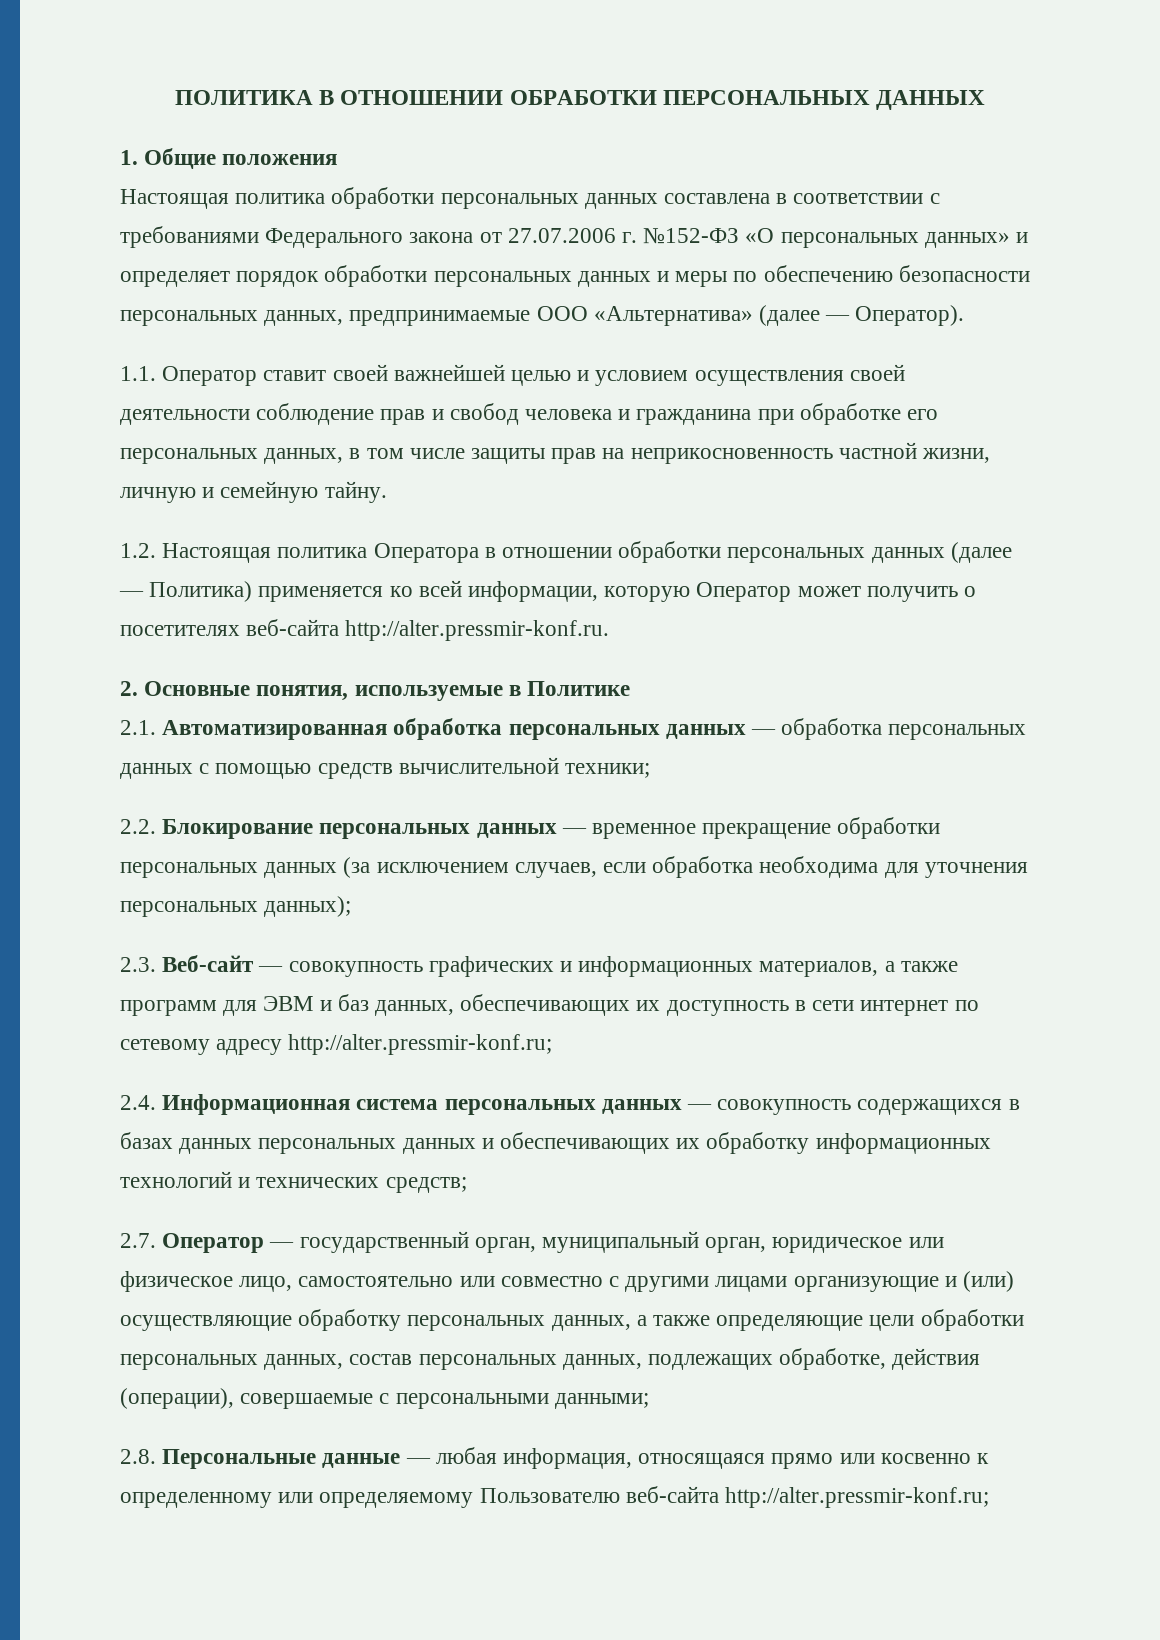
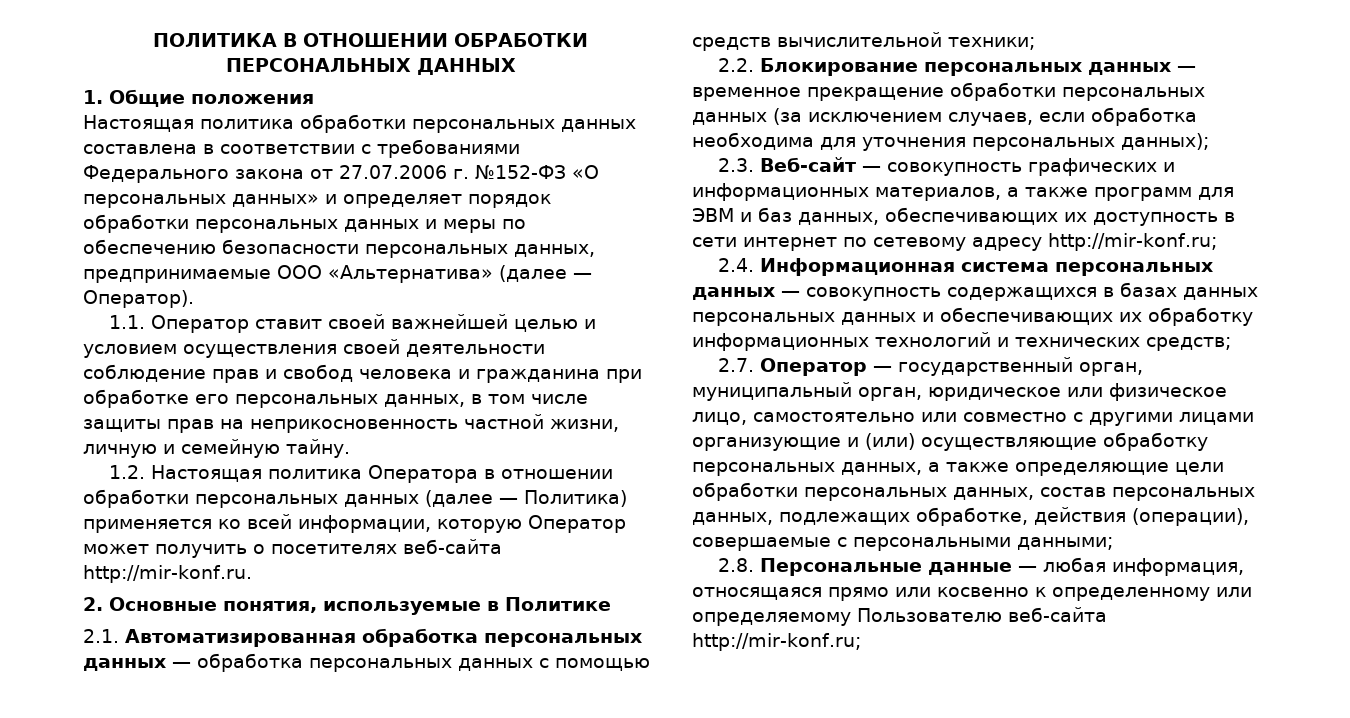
[345,620,610,641] http://alter.pressmir-konf.ru. -> [83,565,252,583] http://mir-konf.ru.
[288,1034,553,1055] http://alter.pressmir-konf.ru; -> [1048,233,1217,251] http://mir-konf.ru;
[725,1487,990,1508] http://alter.pressmir-konf.ru; -> [692,633,861,651] http://mir-konf.ru;

